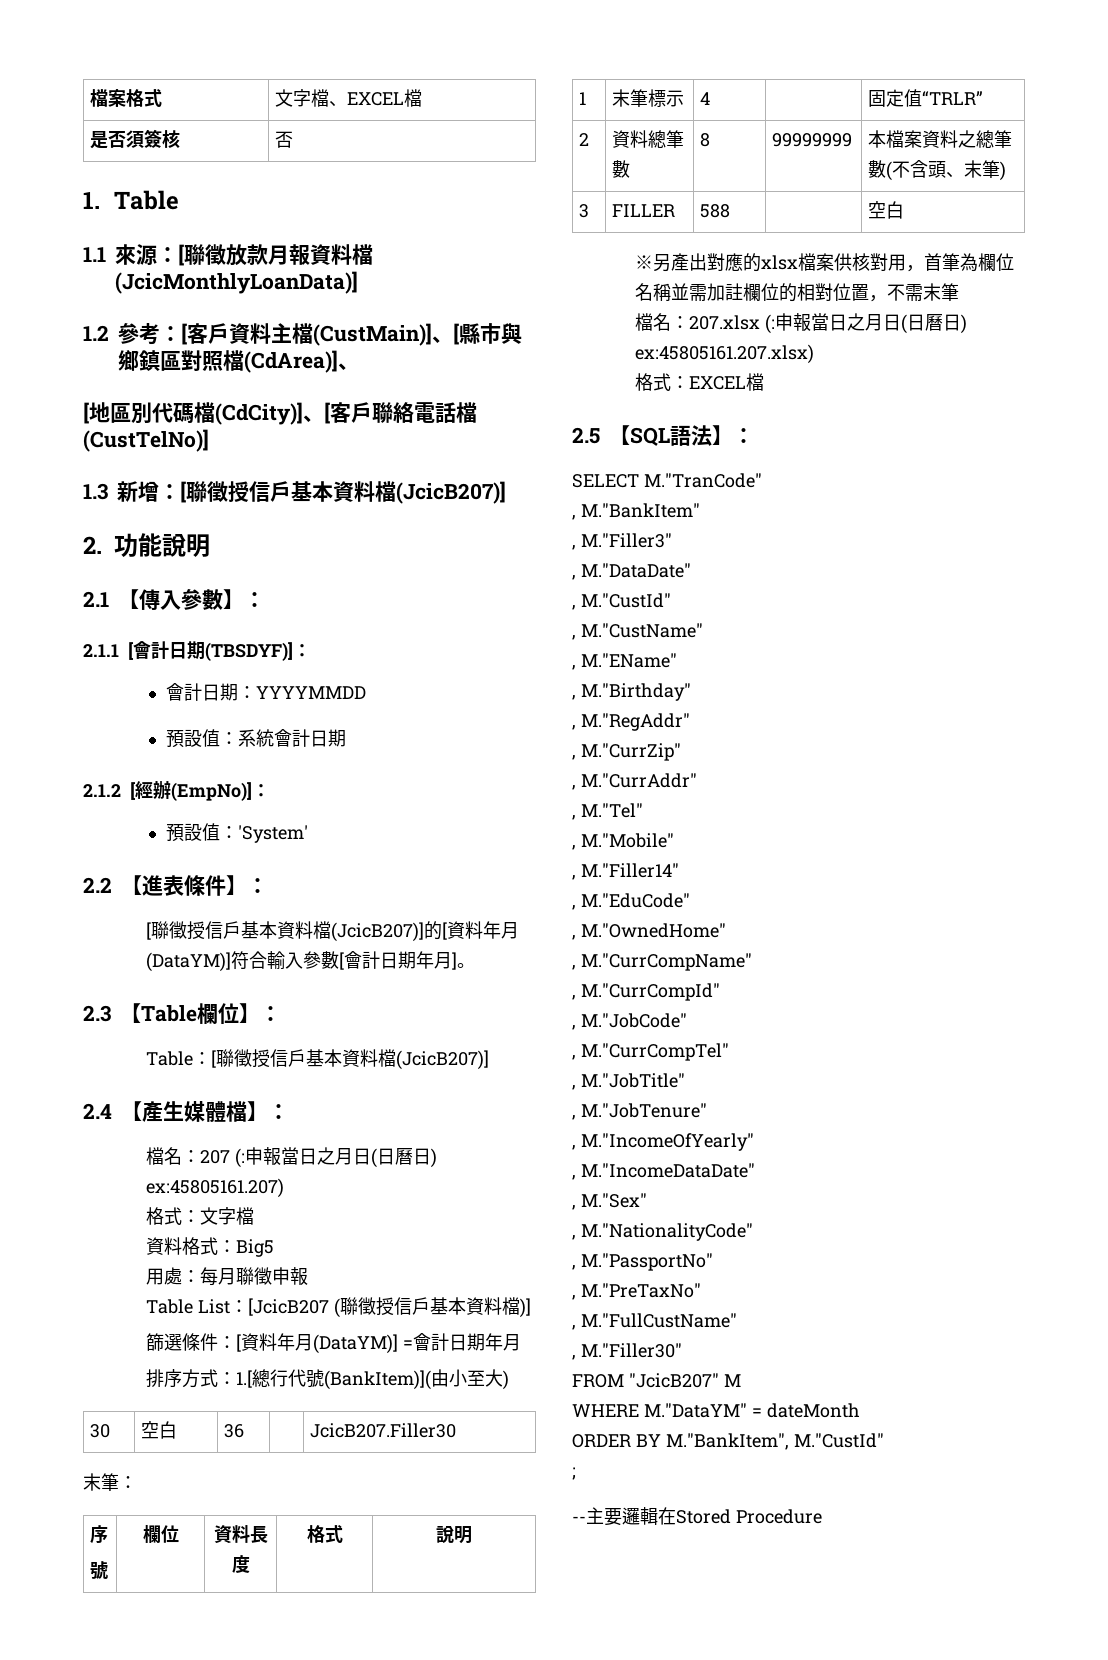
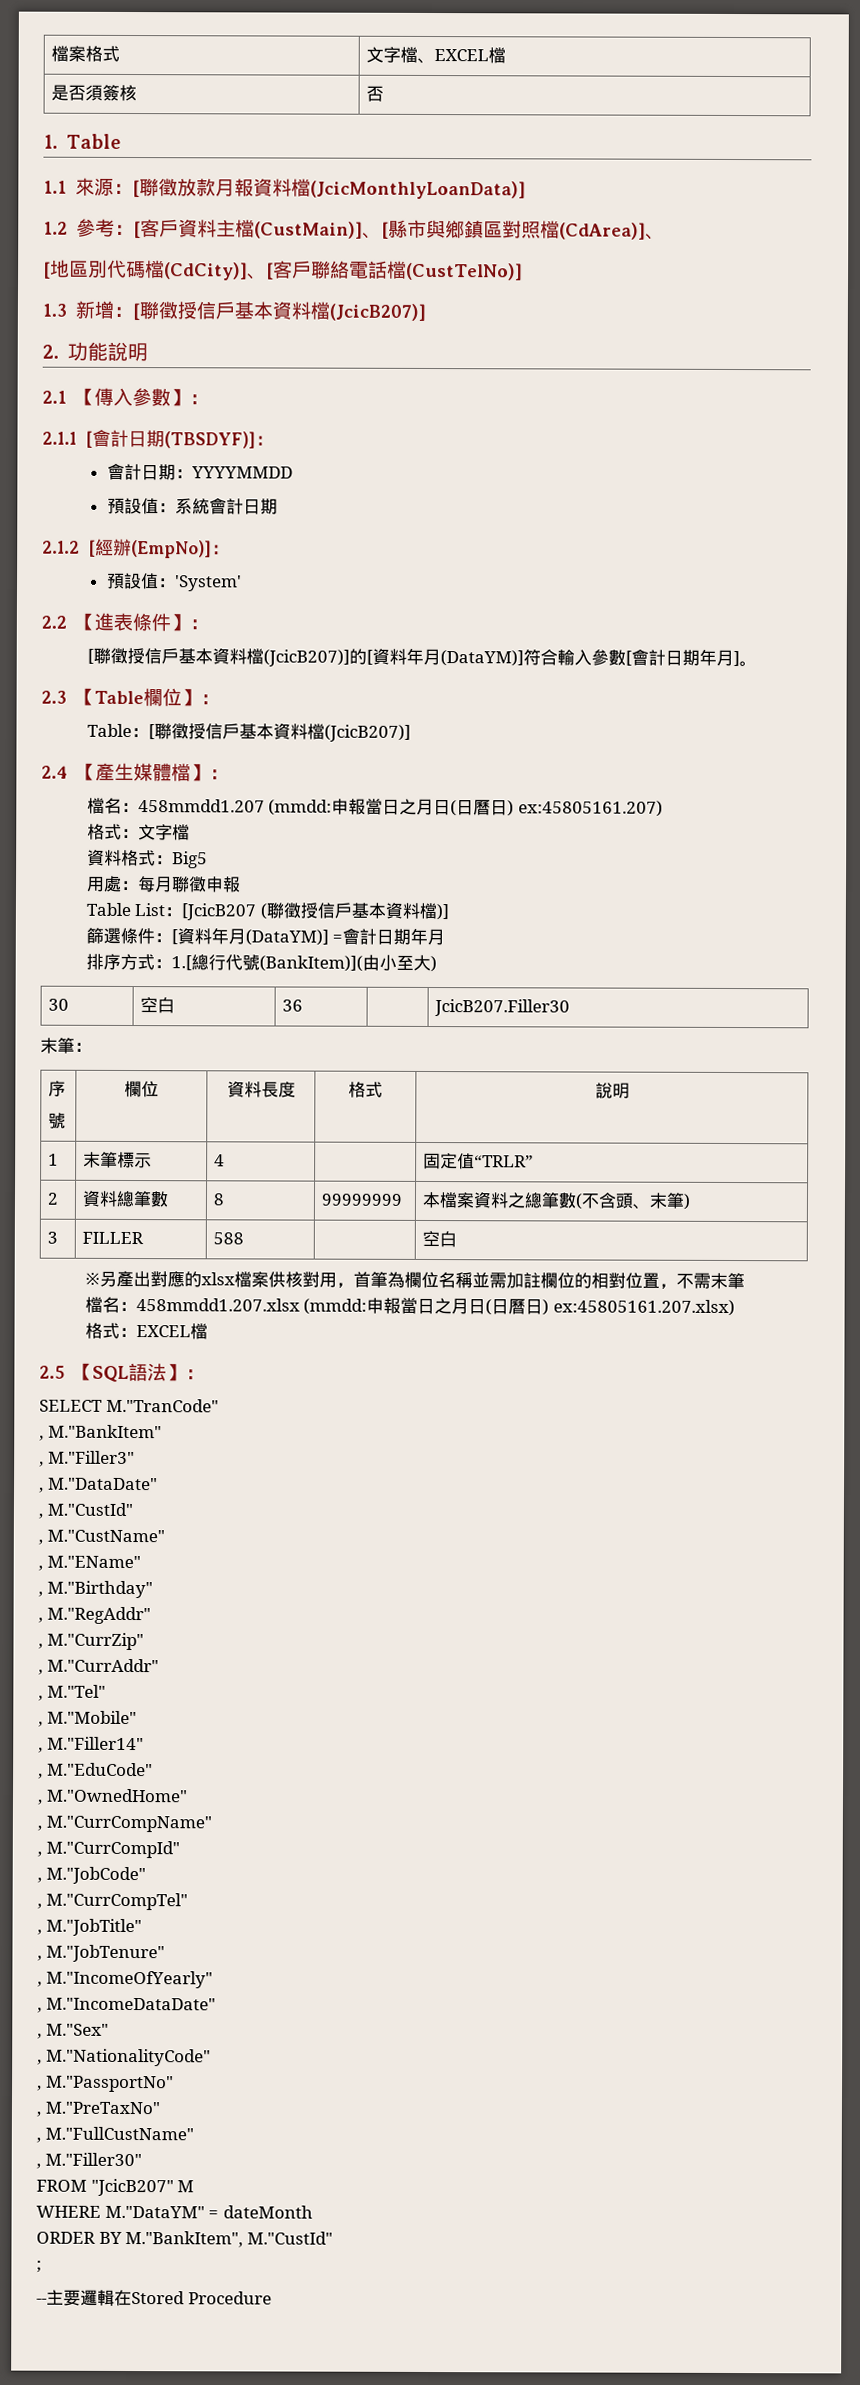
[199,1148,245,1168] 207 (: -> [137,799,333,816] 458mmdd1.207 (mmdd:
[688,314,775,334] 207.xlsx (: -> [135,1298,368,1315] 458mmdd1.207.xlsx (mmdd:

